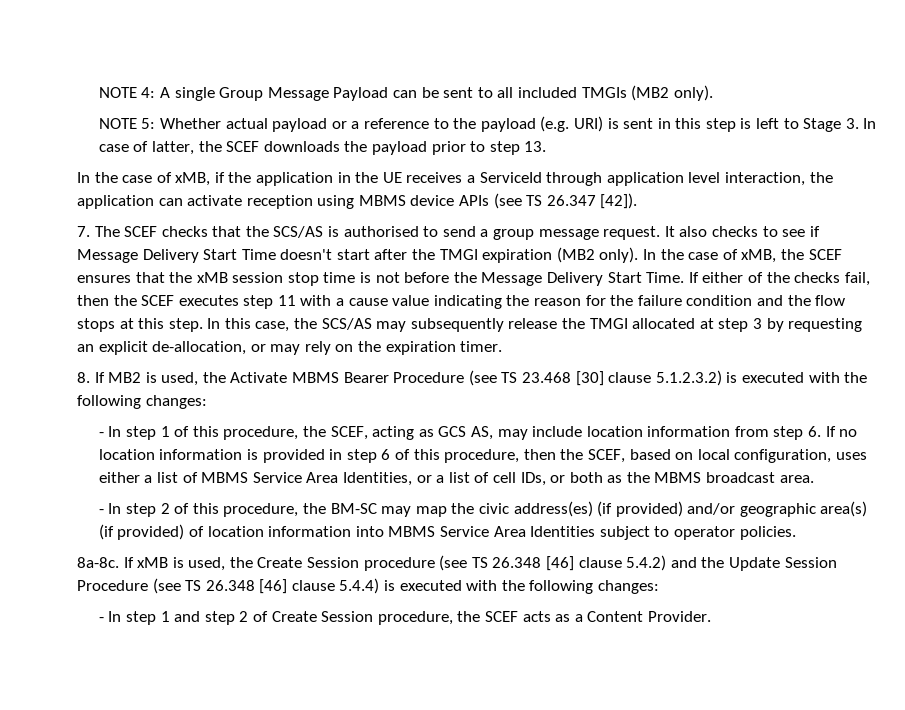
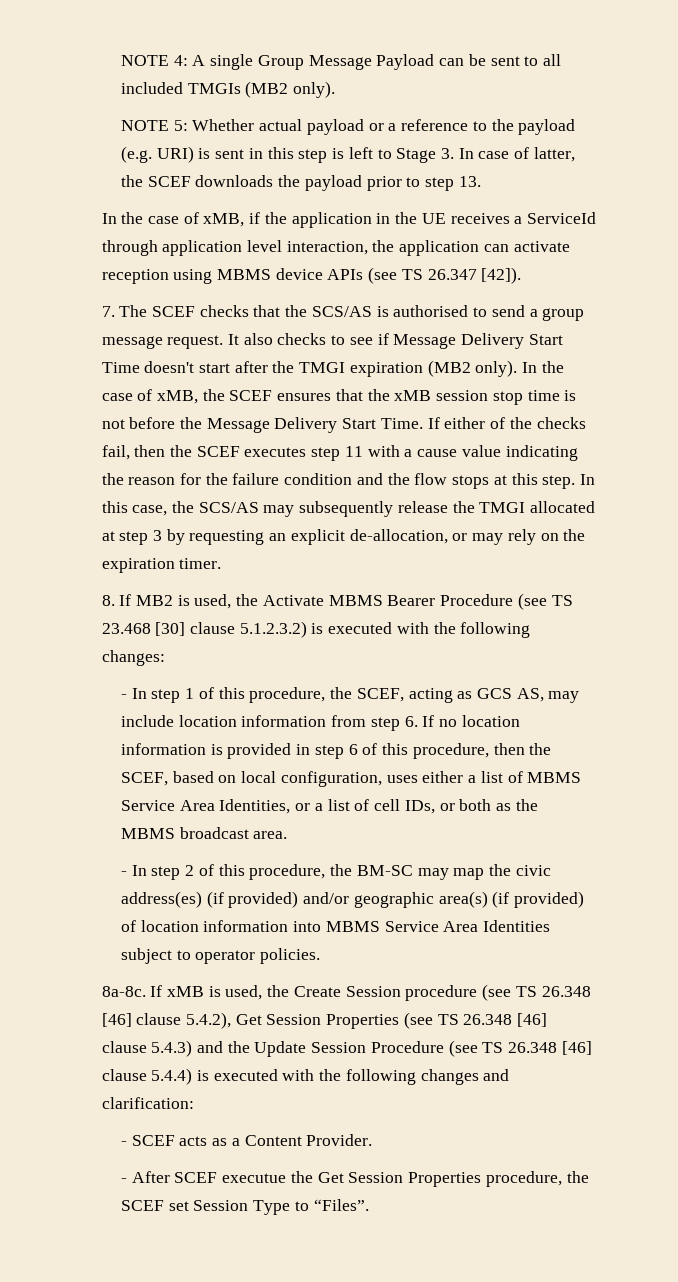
[626,555,667,571] 5.4.2) -> [185,1012,548,1029] [101,1040,193,1057] 5.4.2), Get Session Properties (see TS 26.348 [46] clause 5.4.3)
[598,580,660,594] [98,611,481,625] changes: // - In step 1 and step 2 of Create Session procedure, the -> [420,1069,510,1085] [101,1097,194,1109] [121,1141,128,1146] changes and clarification: // -
(711, 616) none -> [121,1171,589,1187] [121,1199,369,1215] // - After SCEF executue the Get Session Properties procedure, the SCEF set Session Type to “Files”.

